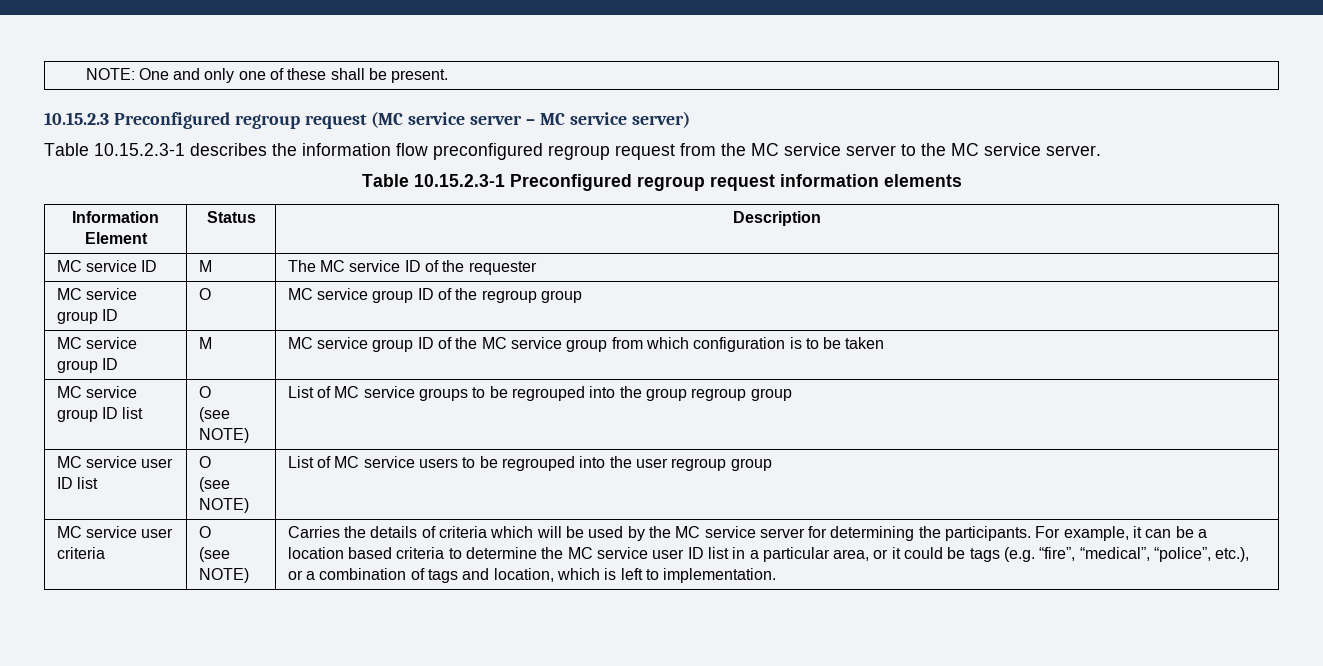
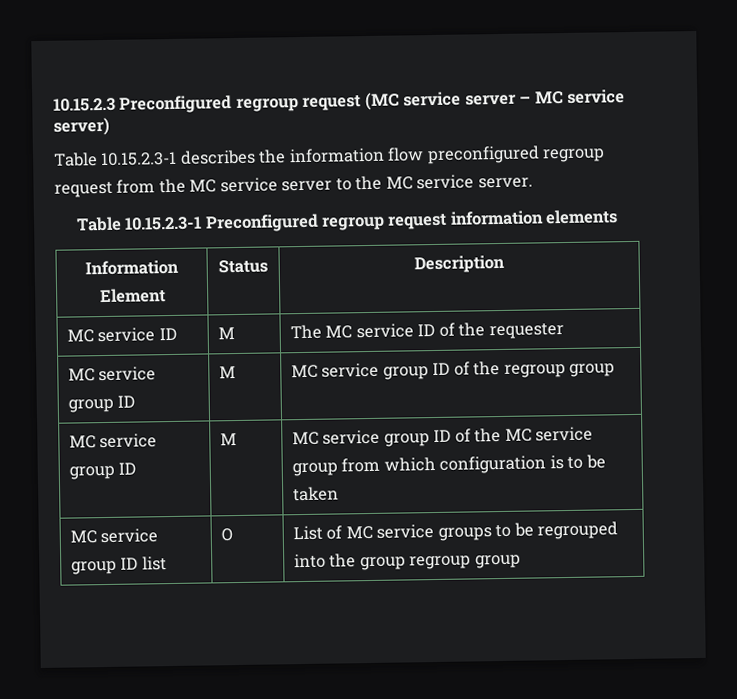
[85,68,449,83] NOTE: One and only one of these shall be present. // -> (53, 104) none
[198,288,211,300] O -> [218,366,236,379] M
[198,407,230,422] [198,428,249,443] // (see NOTE) -> (233, 535) none
[56,456,174,468] [56,477,99,489] [198,456,211,468] [198,477,230,492] [198,498,249,513] [287,456,772,471] [56,526,174,538] [56,547,105,559] [198,526,211,538] [198,547,230,562] [198,568,249,583] [287,526,1208,541] [287,547,1250,562] [287,568,777,583] // MC service user ID list | O // (see NOTE) | List of MC service users to be regrouped into the user regroup group // MC service user criteria | O // (see NOTE) | Carries the details of criteria which will be used by the MC service server for determining the participants. For example, it can be a location based criteria to determine the MC service user ID list in a particular area, or it could be tags (e.g. “fire”, “medical”, “police”, etc.), or a combination of tags and location, which is left to implementation. -> (521, 561) none

